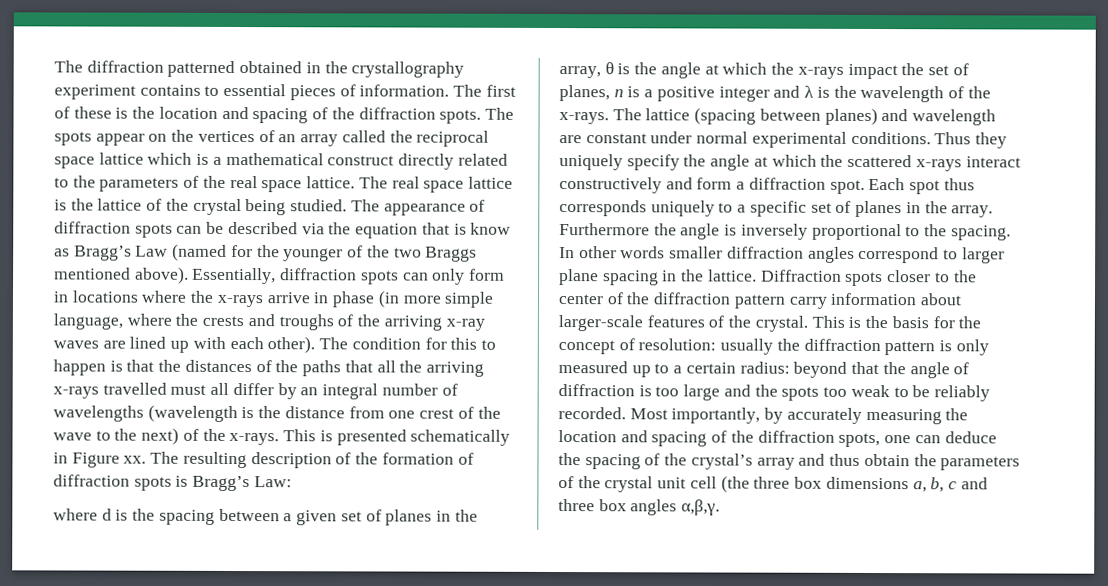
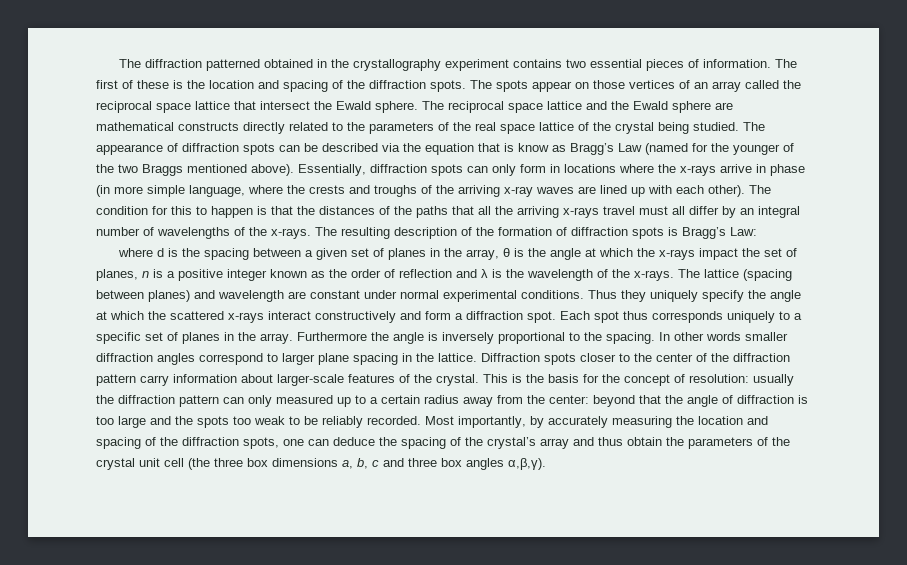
[204,85,220,96] to -> [565,59,586,68] two
[171,129,195,142] the -> [593,80,625,89] those
[147,152,395,166] which is a mathematical construct -> [234,101,733,113] [96,122,239,131] that intersect the Ewald sphere. The reciprocal space lattice and the Ewald sphere are mathematical constructs
[306,176,513,193] [54,198,94,211] lattice. The real space lattice is the -> (535, 129) none
[102,382,167,395] travelled -> [603,206,635,215] travel
[147,404,501,423] [53,427,511,446] [53,452,147,468] (wavelength is the distance from one crest of the wave to the next) of the x-rays. This is presented schematically in Figure xx. -> [234,227,311,239] of the x-rays.
(770, 94) none -> [270,269,452,278] known as the order of reflection
[939,340,953,352] is -> [223,397,244,404] can
[739,361,790,374] radius: -> [424,395,589,407] radius away from the center:
[681,499,721,516] α,β,γ. -> [508,458,546,470] α,β,γ).

